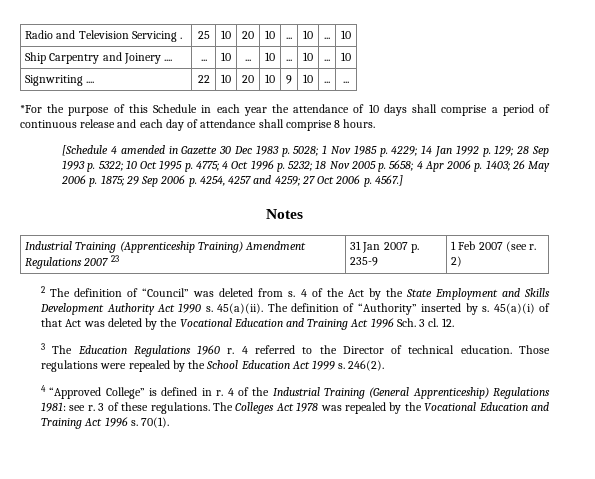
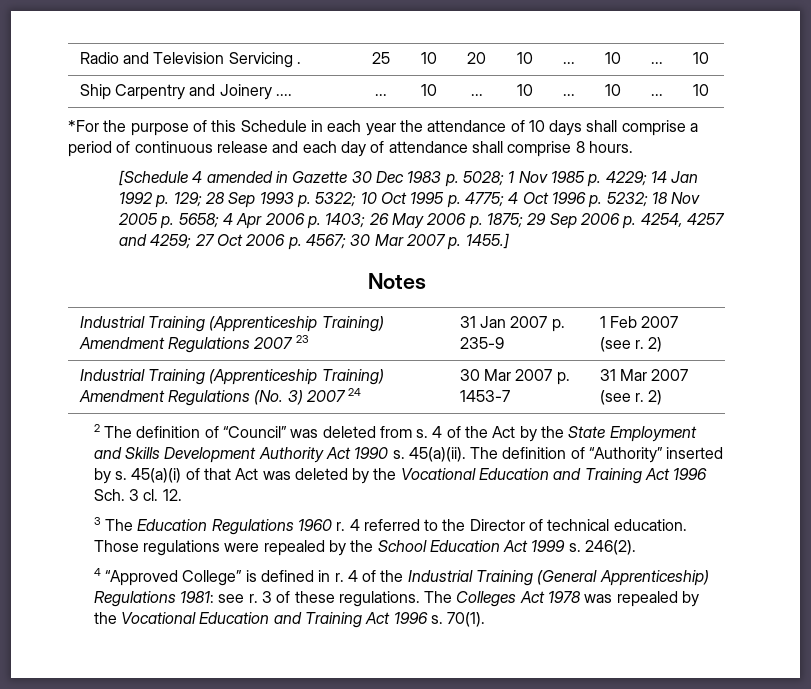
[25,75,95,86] [197,75,210,83] [221,74,231,83] [242,75,254,83] [265,74,275,83] [286,75,292,84] [303,74,313,83] [324,81,330,83] [343,81,349,83] // Signwriting .... | 22 | 10 | 20 | 10 | 9 | 10 | ... | ... -> (709, 90) none
[374,175,403,186] 4567.] -> [306,233,509,250] 4567; 30 Mar 2007 p. 1455.]
(463, 261) none -> [79,369,384,385] [78,388,362,406] [459,369,570,385] [459,390,510,402] [599,369,689,381] [599,390,663,405] // Industrial Training (Apprenticeship Training) Amendment Regulations (No. 3) 2007 24 | 30 Mar 2007 p. 1453-7 | 31 Mar 2007 (see r. 2)

